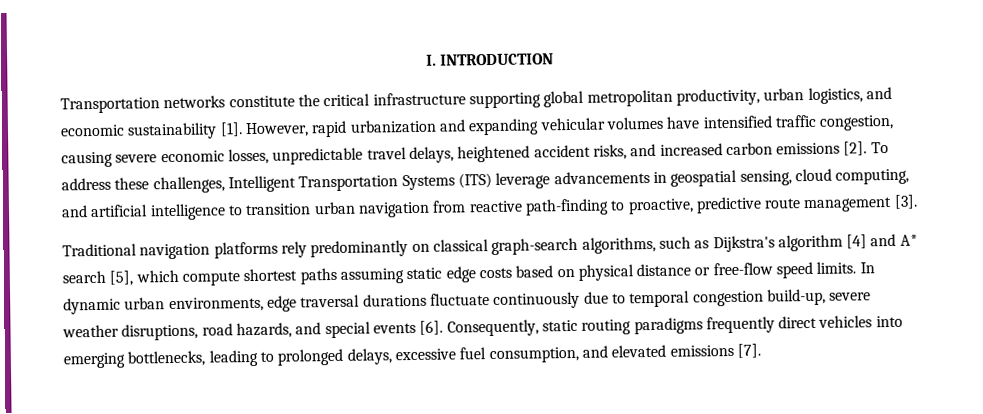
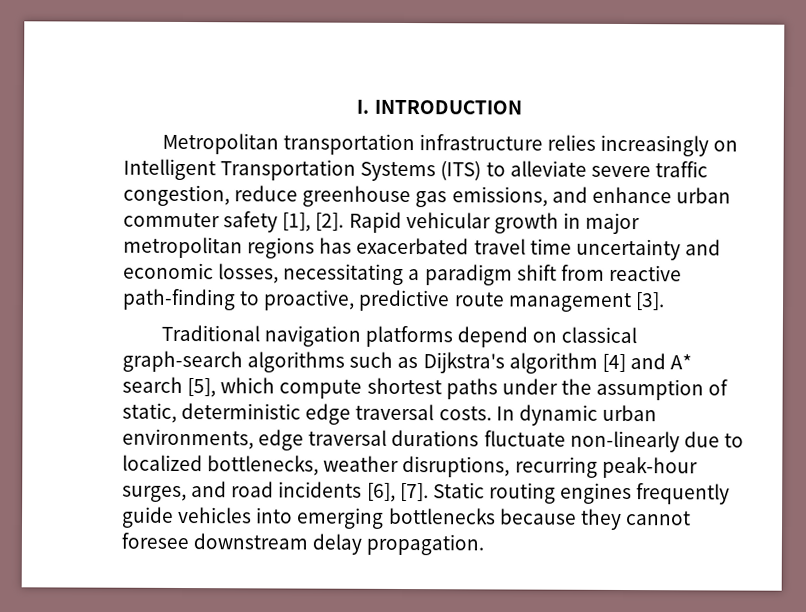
[60,86,892,114] [60,114,895,140] [61,141,889,168] [61,168,910,194] [61,201,430,221] Transportation networks constitute the critical infrastructure supporting global metropolitan productivity, urban logistics, and economic sustainability [1]. However, rapid urbanization and expanding vehicular volumes have intensified traffic congestion, causing severe economic losses, unpredictable travel delays, heightened accident risks, and increased carbon emissions [2]. To address these challenges, Intelligent Transportation Systems (ITS) leverage advancements in geospatial sensing, cloud computing, and artificial intelligence to transition urban navigation -> [161,132,739,157] [123,158,708,182] [123,184,731,208] [123,211,641,235] [123,236,721,261] [123,262,557,286] Metropolitan transportation infrastructure relies increasingly on Intelligent Transportation Systems (ITS) to alleviate severe traffic congestion, reduce greenhouse gas emissions, and enhance urban commuter safety [1], [2]. Rapid vehicular growth in major metropolitan regions has exacerbated travel time uncertainty and economic losses, necessitating a paradigm shift
[280,240,409,258] rely predominantly -> [456,326,528,348] depend
[581,236,656,254] algorithms, -> [247,351,346,373] algorithms
[339,261,857,284] assuming static edge costs based on physical distance or free-flow speed limits. -> [501,378,729,401] [122,402,492,425] under the assumption of static, deterministic edge traversal costs.
[493,291,581,309] continuously -> [569,430,680,453] non-linearly
[629,288,872,308] [62,315,903,341] [63,343,761,369] temporal congestion build-up, severe weather disruptions, road hazards, and special events [6]. Consequently, static routing paradigms frequently direct vehicles into emerging bottlenecks, leading to prolonged delays, excessive fuel consumption, and elevated emissions [7]. -> [122,454,698,479] [122,481,731,505] [121,506,691,530] [121,532,485,556] localized bottlenecks, weather disruptions, recurring peak-hour surges, and road incidents [6], [7]. Static routing engines frequently guide vehicles into emerging bottlenecks because they cannot foresee downstream delay propagation.

